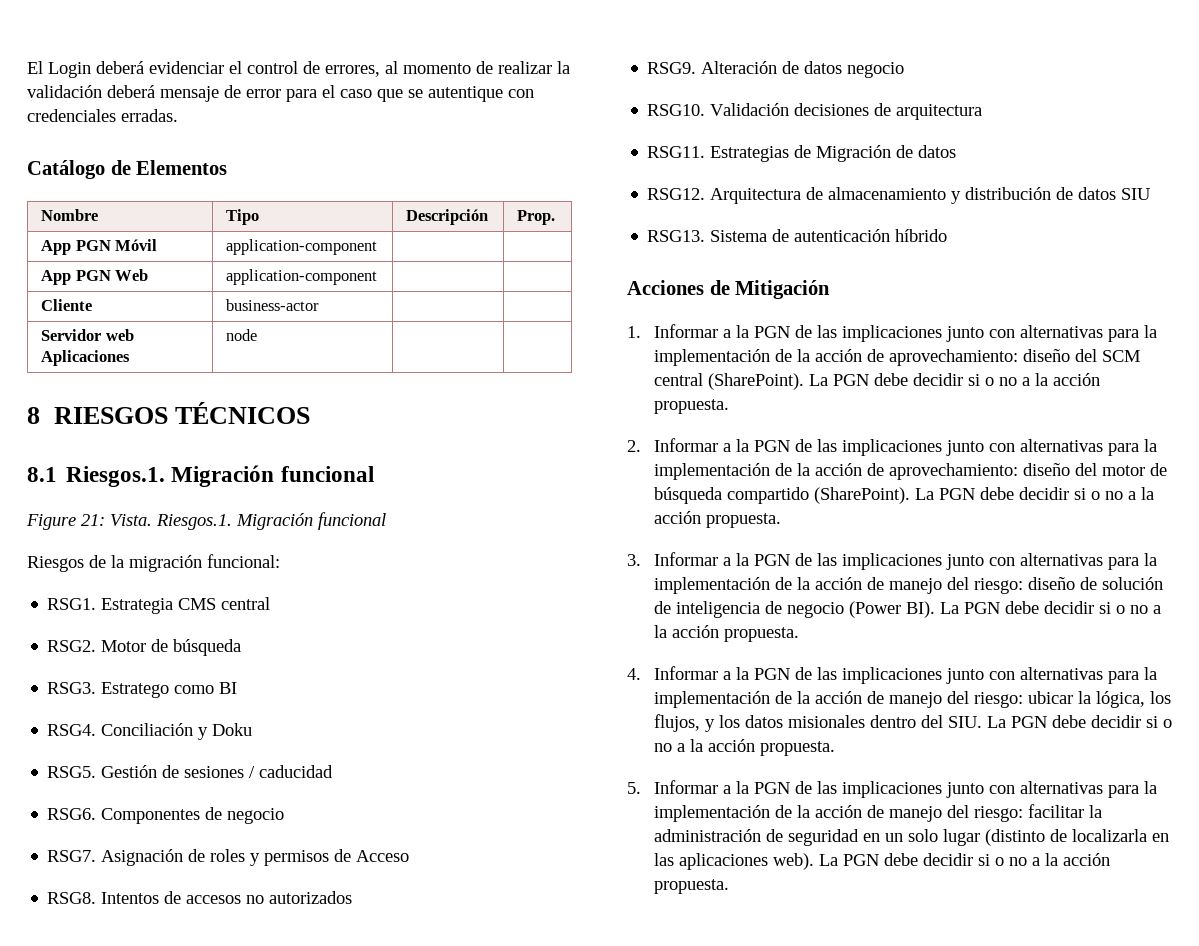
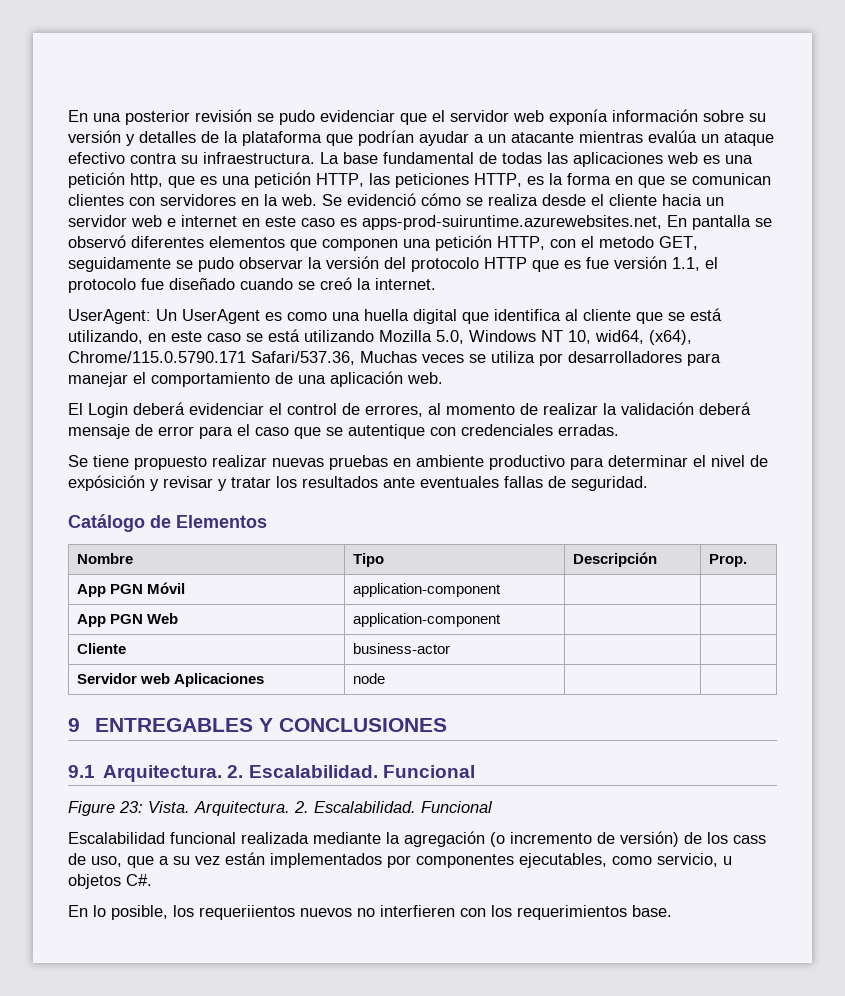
(27, 67) none -> [68,109,766,125] [68,130,774,146] [68,152,753,167] [68,172,771,188] [68,193,724,206] [68,215,772,230] [68,235,698,251] [68,256,718,272] [68,277,436,293] [68,308,722,324] [68,329,692,345] [68,351,721,366] [68,371,443,387] En una posterior revisión se pudo evidenciar que el servidor web exponía información sobre su versión y detalles de la plataforma que podrían ayudar a un atacante mientras evalúa un ataque efectivo contra su infraestructura. La base fundamental de todas las aplicaciones web es una petición http, que es una petición HTTP, las peticiones HTTP, es la forma en que se comunican clientes con servidores en la web. Se evidenció cómo se realiza desde el cliente hacia un servidor web e internet en este caso es apps-prod-suiruntime.azurewebsites.net, En pantalla se observó diferentes elementos que componen una petición HTTP, con el metodo GET, seguidamente se pudo observar la versión del protocolo HTTP que es fue versión 1.1, el protocolo fue diseñado cuando se creó la internet. // UserAgent: Un UserAgent es como una huella digital que identifica al cliente que se está utilizando, en este caso se está utilizando Mozilla 5.0, Windows NT 10, wid64, (x64), Chrome/115.0.5790.171 Safari/537.36, Muchas veces se utiliza por desarrolladores para manejar el comportamiento de una aplicación web. //
(178, 115) none -> [68,455,768,470] [68,475,648,491] // Se tiene propuesto realizar nuevas pruebas en ambiente productivo para determinar el nivel de expósición y revisar y tratar los resultados ante eventuales fallas de seguridad.
[27,402,310,424] [27,465,374,487] [26,512,386,530] [27,554,280,572] [47,597,271,614] [47,639,242,656] [47,682,238,698] [47,723,253,740] [47,765,334,778] [47,807,285,824] [47,849,410,866] [47,891,353,904] [647,61,905,78] [647,103,983,120] [647,145,957,162] [647,187,1151,204] [647,229,948,242] [627,280,831,299] [627,324,1157,342] [653,349,1140,366] [653,373,1100,390] [653,399,729,414] [627,438,1157,456] [653,463,1167,480] [653,487,1154,504] [653,511,781,528] [627,552,1157,570] [653,577,1163,594] [653,601,1161,618] [653,625,799,642] [627,666,1157,684] [653,691,1171,708] [653,714,1172,732] [653,739,835,756] [627,780,1157,798] [653,804,1102,822] [653,829,1169,846] [653,853,1110,870] [653,879,729,894] 8 RIESGOS TÉCNICOS // 8.1 Riesgos.1. Migración funcional // Figure 21: Vista. Riesgos.1. Migración funcional // Riesgos de la migración funcional: // RSG1. Estrategia CMS central // RSG2. Motor de búsqueda // RSG3. Estratego como BI // RSG4. Conciliación y Doku // RSG5. Gestión de sesiones / caducidad // RSG6. Componentes de negocio // RSG7. Asignación de roles y permisos de Acceso // RSG8. Intentos de accesos no autorizados // RSG9. Alteración de datos negocio // RSG10. Validación decisiones de arquitectura // RSG11. Estrategias de Migración de datos // RSG12. Arquitectura de almacenamiento y distribución de datos SIU // RSG13. Sistema de autenticación híbrido // Acciones de Mitigación // 1. Informar a la PGN de las implicaciones junto con alternativas para la implementación de la acción de aprovechamiento: diseño del SCM central (SharePoint). La PGN debe decidir si o no a la acción propuesta. // 2. Informar a la PGN de las implicaciones junto con alternativas para la implementación de la acción de aprovechamiento: diseño del motor de búsqueda compartido (SharePoint). La PGN debe decidir si o no a la acción propuesta. // 3. Informar a la PGN de las implicaciones junto con alternativas para la implementación de la acción de manejo del riesgo: diseño de solución de inteligencia de negocio (Power BI). La PGN debe decidir si o no a la acción propuesta. // 4. Informar a la PGN de las implicaciones junto con alternativas para la implementación de la acción de manejo del riesgo: ubicar la lógica, los flujos, y los datos misionales dentro del SIU. La PGN debe decidir si o no a la acción propuesta. // 5. Informar a la PGN de las implicaciones junto con alternativas para la implementación de la acción de manejo del riesgo: facilitar la administración de seguridad en un solo lugar (distinto de localizarla en las aplicaciones web). La PGN debe decidir si o no a la acción propuesta. -> [68,718,447,732] [68,765,475,782] [68,801,493,816] [68,831,766,847] [68,852,732,868] [68,874,152,889] [68,905,672,920] 9 ENTREGABLES Y CONCLUSIONES // 9.1 Arquitectura. 2. Escalabilidad. Funcional // Figure 23: Vista. Arquitectura. 2. Escalabilidad. Funcional // Escalabilidad funcional realizada mediante la agregación (o incremento de versión) de los cass de uso, que a su vez están implementados por componentes ejecutables, como servicio, u objetos C#. // En lo posible, los requeriientos nuevos no interfieren con los requerimientos base.

